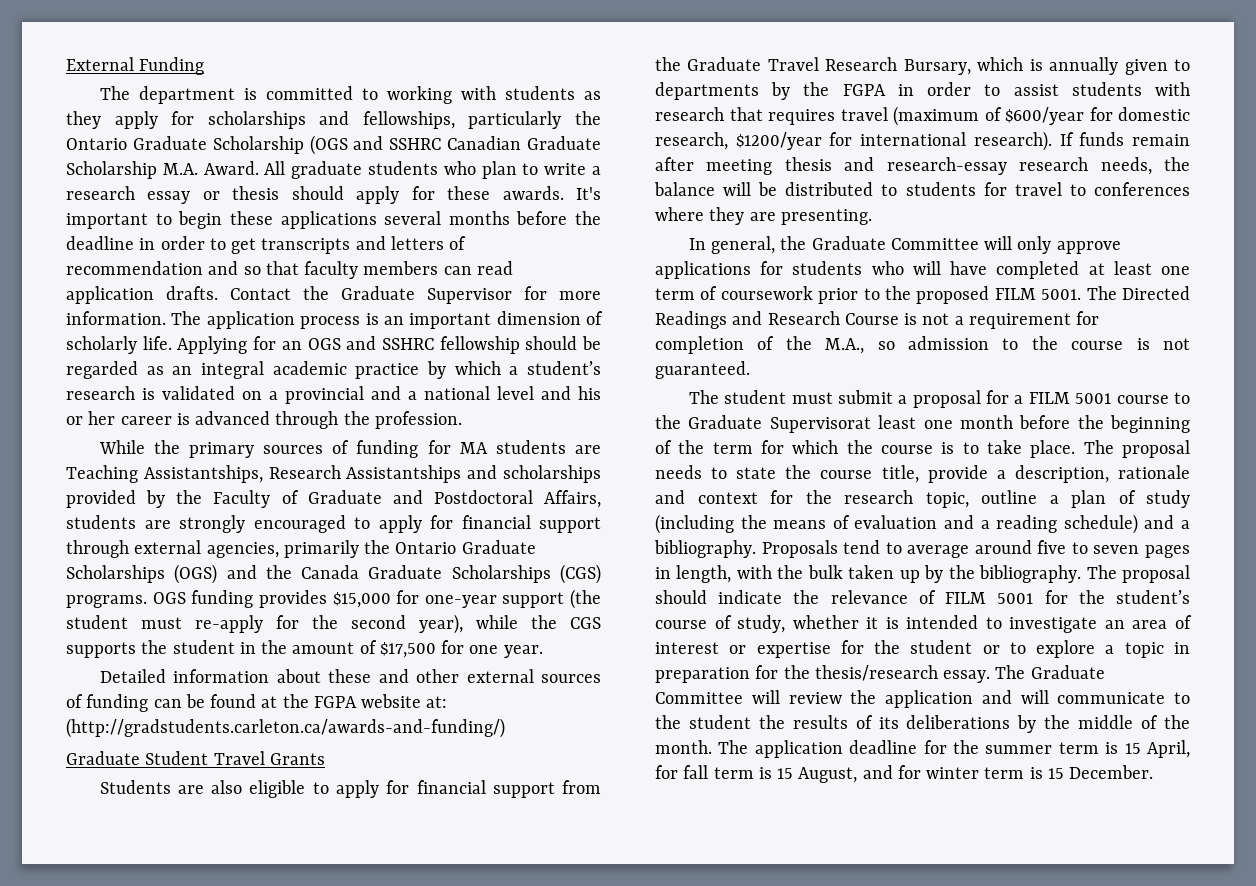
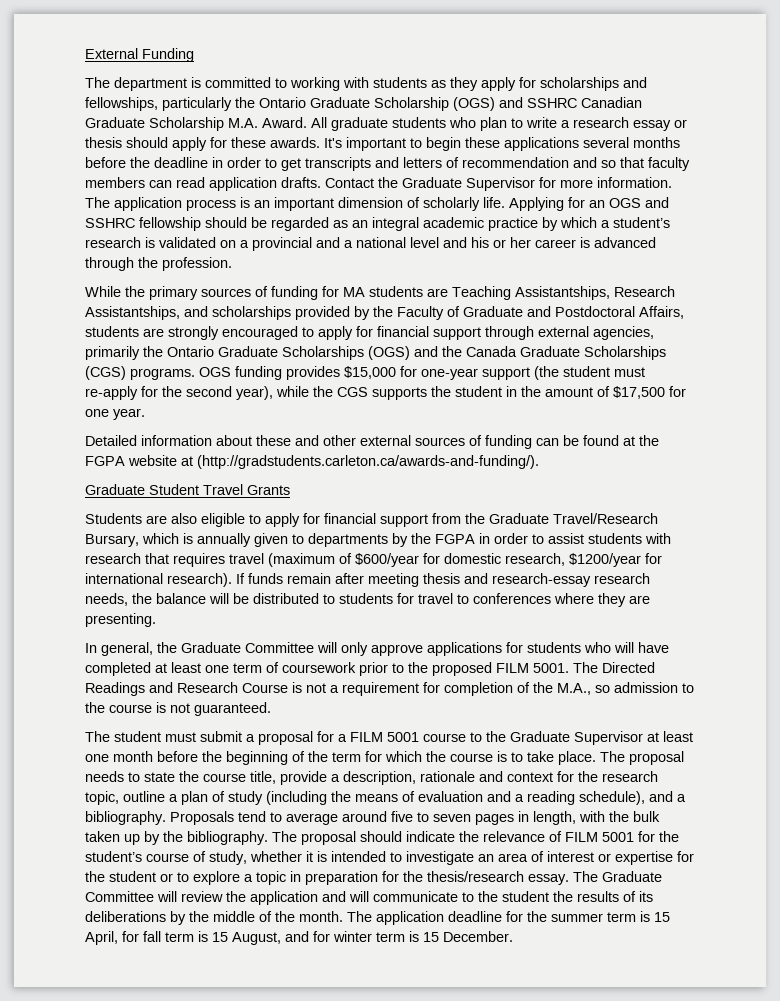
[309,135,348,155] (OGS -> [453,97,495,111] (OGS)
[346,465,462,483] Assistantships -> [85,306,180,320] Assistantships,
[426,696,448,708] [66,718,505,738] at: (http://gradstudents.carleton.ca/awards-and-funding/) -> [181,455,539,469] at (http://gradstudents.carleton.ca/awards-and-funding/).
[767,57,898,71] Travel Research -> [553,513,658,524] Travel/Research
[769,417,871,433] Supervisorat -> [574,731,659,745] Supervisor at
[1063,514,1138,534] schedule) -> [579,791,645,805] schedule),

